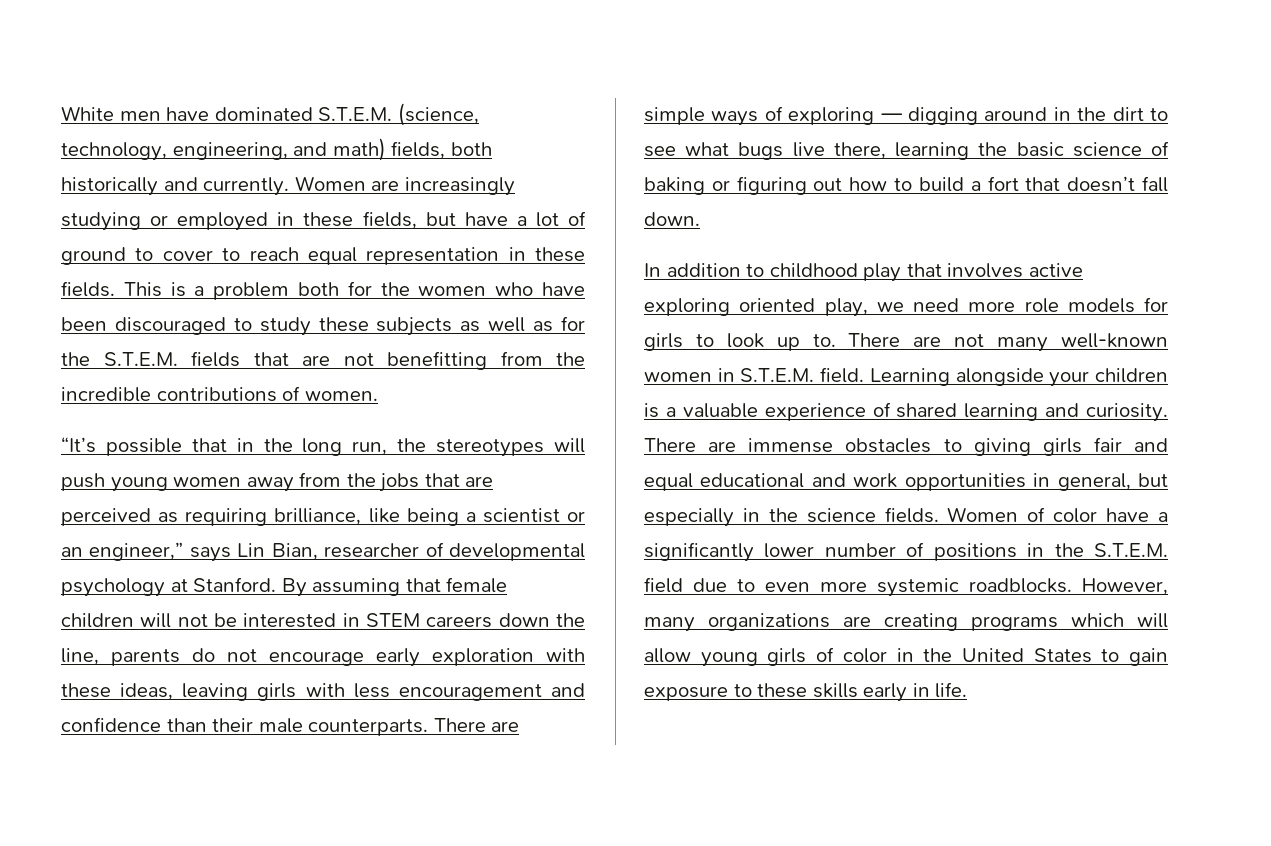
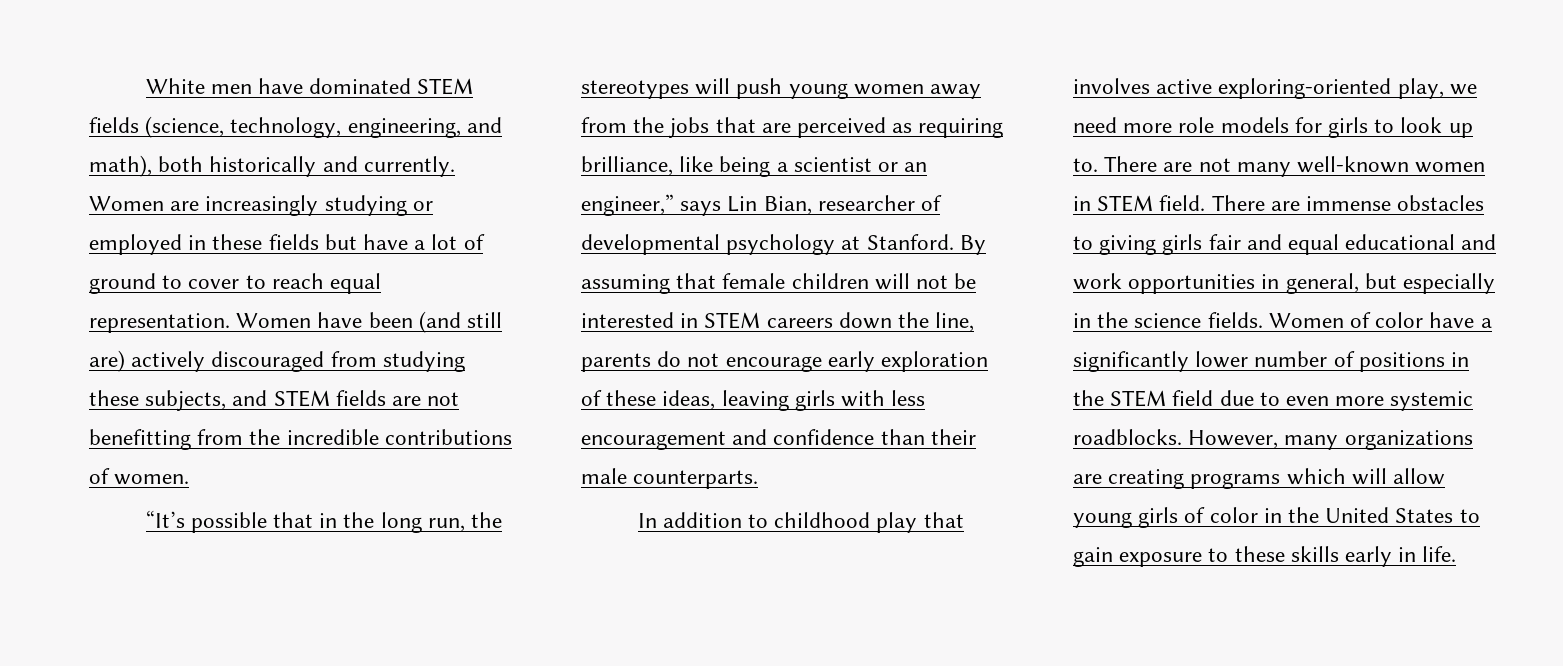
[318,107,393,121] S.T.E.M. -> [417,78,474,95] [89,117,139,133] STEM fields
[332,138,446,161] math) fields, -> [89,155,152,177] math),
[362,211,417,229] fields, -> [268,234,319,250] fields
[366,247,585,265] [61,281,586,300] [61,316,586,336] [61,351,289,367] representation in these fields. This is a problem both for the women who have been discouraged to study these subjects as well as for the S.T.E.M. fields that -> [89,311,503,333] [89,350,465,372] [89,390,386,411] representation. Women have been (and still are) actively discouraged from studying these subjects, and STEM fields
[546,648,585,662] with -> [581,390,602,406] of
[433,718,520,732] [644,106,1168,126] [644,141,1169,160] [644,176,1168,195] [644,212,700,226] There are simple ways of exploring — digging around in the dirt to see what bugs live there, learning the basic science of baking or figuring out how to build a fort that doesn’t fall down. -> (759, 479) none
[644,298,816,316] exploring oriented -> [1218,78,1392,99] exploring-oriented
[740,367,1168,387] [644,402,1168,422] S.T.E.M. field. Learning alongside your children is a valuable experience of shared learning and curiosity. -> [1097,195,1206,212] STEM field.
[1094,543,1168,557] S.T.E.M. -> [1110,390,1167,407] STEM

